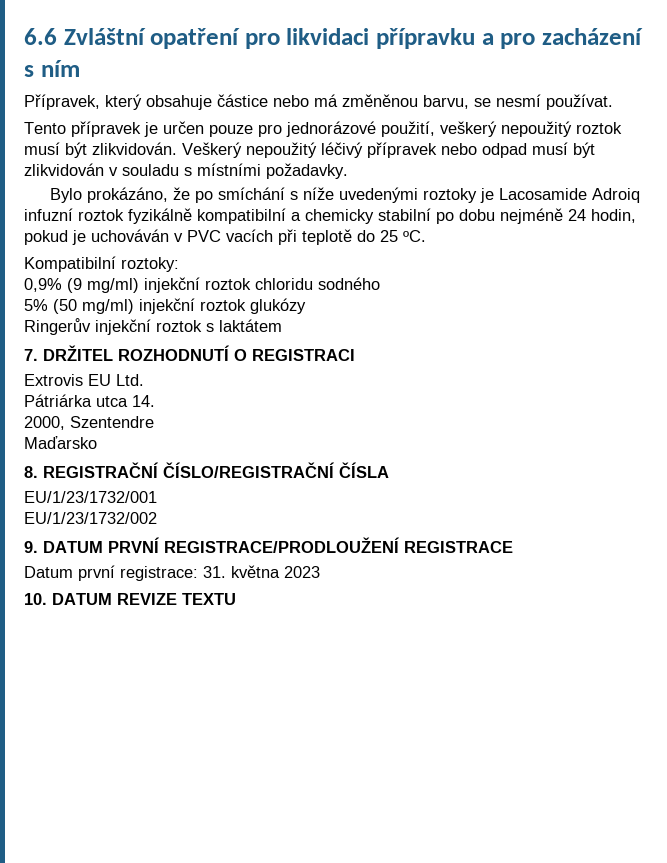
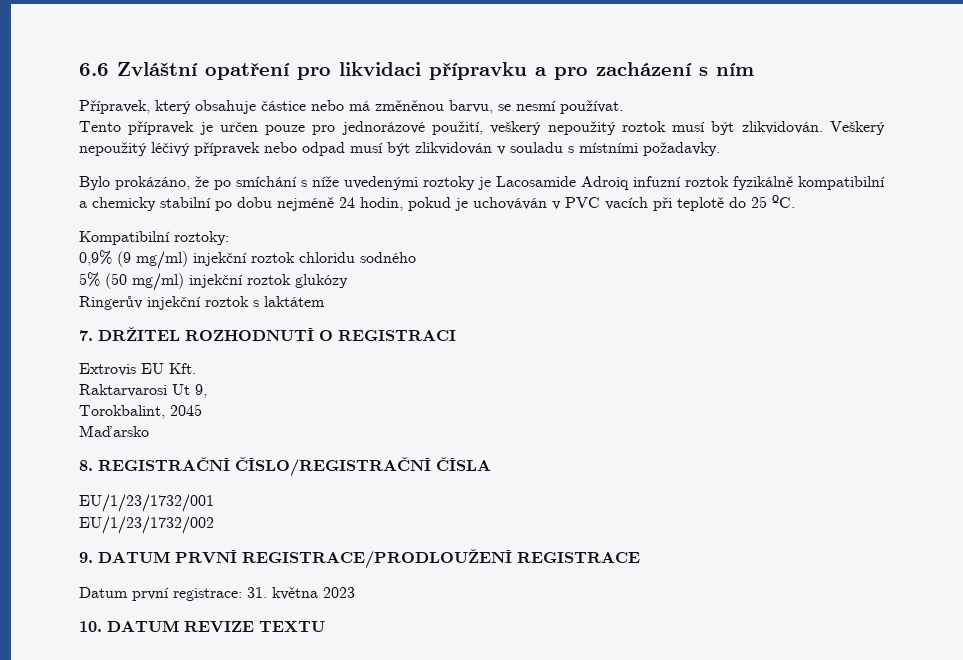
[116,374,144,386] [24,394,155,407] [24,416,154,430] Ltd. // Pátriárka utca 14. // 2000, Szentendre -> [169,363,196,374] [79,384,207,398] [79,404,202,419] Kft. // Raktarvarosi Ut 9, // Torokbalint, 2045

